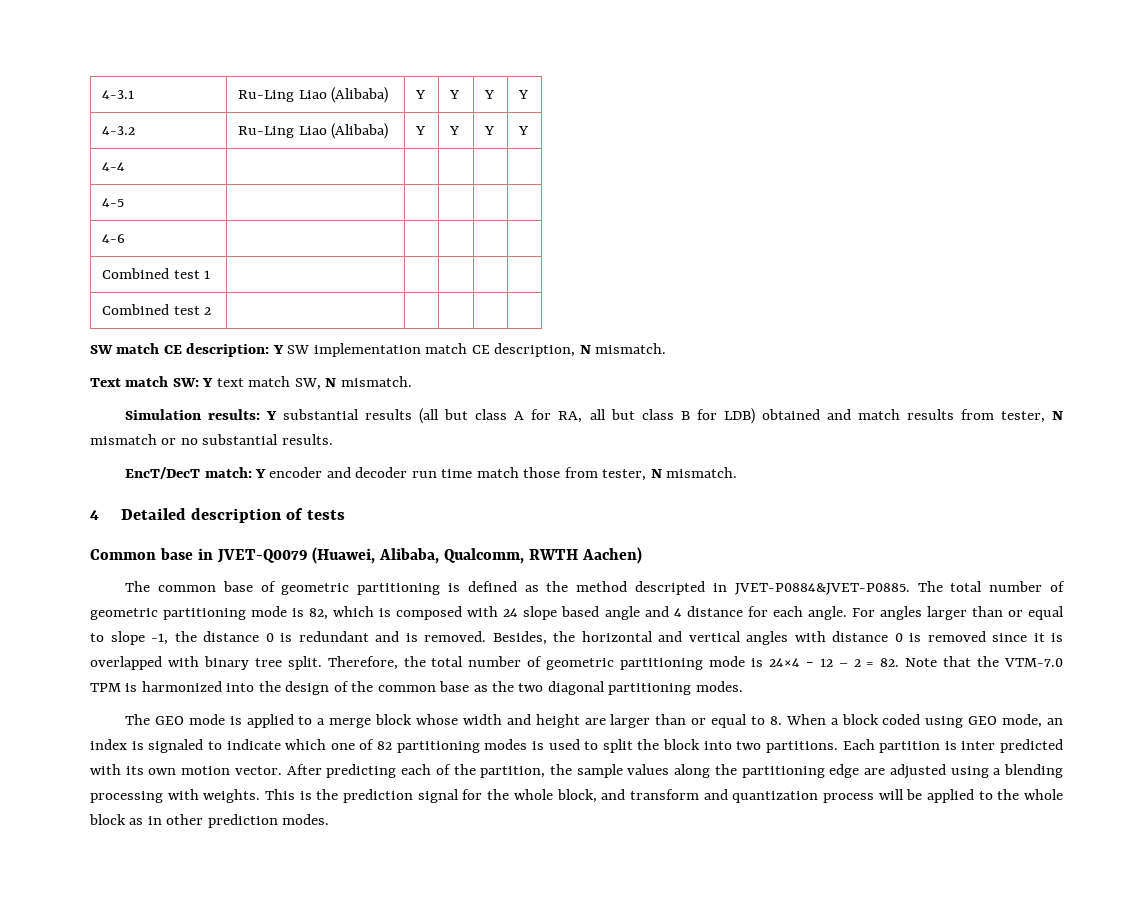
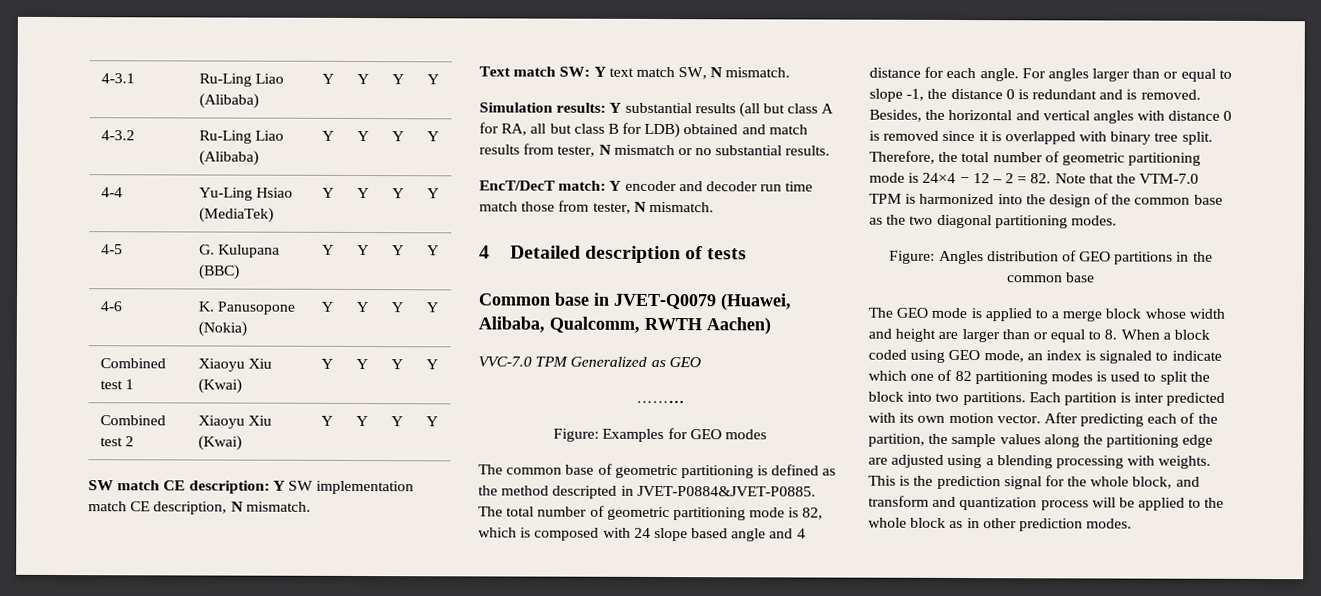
[102,198,125,207] [102,234,126,243] [102,268,211,279] [102,304,212,315] | | | | // 4-5 | | | | | // 4-6 | | | | | // Combined test 1 | | | | | // Combined test 2 | | | | | -> [198,187,293,201] [198,207,274,223] [321,187,334,198] [356,187,369,199] [391,188,404,199] [426,188,439,199] [100,244,123,255] [198,244,280,258] [198,264,240,280] [321,244,334,255] [356,244,369,256] [391,245,404,256] [426,245,439,256] [99,301,122,312] [197,301,295,315] [197,321,247,337] [320,301,333,312] [355,301,368,313] [390,302,403,313] [425,302,438,313] [99,358,166,369] [99,379,134,390] [197,358,272,372] [197,378,242,394] [320,358,333,369] [355,358,368,370] [390,359,403,370] [425,359,438,370] [99,415,166,426] [99,436,134,447] [197,415,272,429] [197,435,242,451] [320,415,333,426] [355,415,368,427] [390,416,403,427] [425,416,438,427] Yu-Ling Hsiao (MediaTek) | Y | Y | Y | Y // 4-5 | G. Kulupana (BBC) | Y | Y | Y | Y // 4-6 | K. Panusopone (Nokia) | Y | Y | Y | Y // Combined test 1 | Xiaoyu Xiu (Kwai) | Y | Y | Y | Y // Combined test 2 | Xiaoyu Xiu (Kwai) | Y | Y | Y | Y
(642, 555) none -> [478,356,701,368] [635,399,685,404] [553,428,767,443] // VVC-7.0 TPM Generalized as GEO // ……… // Figure: Examples for GEO modes
(743, 686) none -> [889,250,1213,265] [1006,272,1096,283] // Figure: Angles distribution of GEO partitions in the common base

